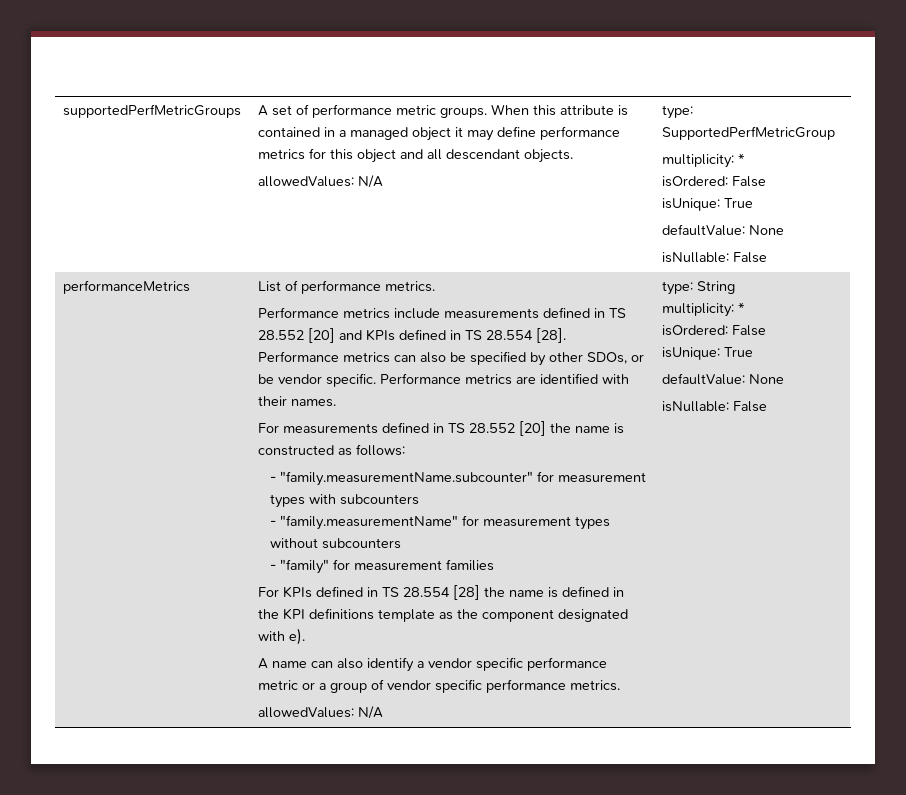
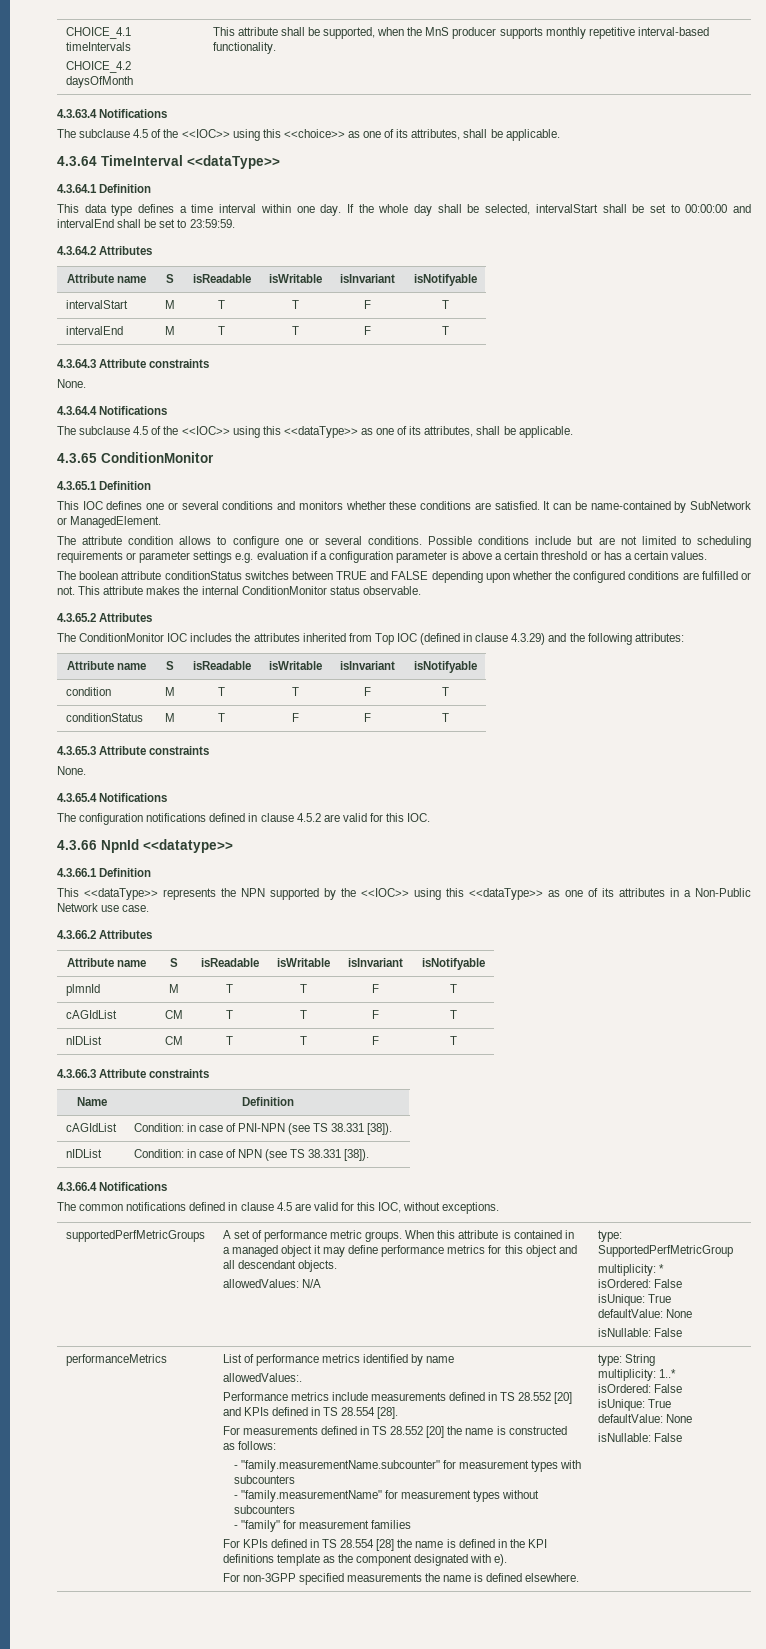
(63, 111) none -> [65,27,131,39] [65,42,131,51] [65,61,131,73] [65,76,133,88] [212,27,709,39] [212,42,276,54] [57,109,168,118] [57,129,560,141] [57,155,280,169] [57,184,152,193] [57,204,751,216] [57,219,235,228] [57,246,153,255] [66,274,147,283] [165,274,174,283] [192,274,251,283] [268,274,322,283] [340,274,395,283] [413,274,477,286] [65,300,128,309] [164,300,175,309] [218,300,225,309] [291,300,299,309] [364,300,371,309] [441,300,449,309] [65,326,123,335] [164,326,175,335] [218,326,225,335] [291,326,299,335] [364,326,371,335] [441,326,449,335] [57,359,210,368] [57,379,86,388] [57,406,168,415] [57,426,573,438] [57,452,214,463] [57,481,152,490] [57,501,751,513] [57,516,162,528] [57,536,751,548] [57,551,707,563] [57,571,751,583] [57,586,421,595] [57,613,153,622] [57,633,684,645] [66,661,147,670] [165,661,174,670] [192,661,251,670] [268,661,322,670] [340,661,395,670] [413,661,477,673] [65,687,111,696] [164,687,175,696] [218,687,225,696] [291,687,299,696] [364,687,371,696] [441,687,449,696] [65,713,143,722] [164,713,175,722] [218,713,225,722] [291,713,299,722] [364,713,371,722] [441,713,449,722] [57,746,210,755] [57,766,86,775] [57,793,168,802] [57,813,431,825] [57,839,233,853] [57,868,152,877] [57,888,751,900] [57,903,150,912] [57,930,153,939] [66,958,147,967] [169,958,178,967] [200,958,259,967] [276,958,330,967] [348,958,403,967] [421,958,485,970] [65,984,100,996] [168,984,179,993] [226,984,233,993] [299,984,307,993] [372,984,379,993] [449,984,457,993] [65,1010,117,1019] [164,1010,183,1019] [226,1010,233,1019] [299,1010,307,1019] [372,1010,379,1019] [449,1010,457,1019] [65,1036,102,1045] [164,1036,183,1045] [226,1036,233,1045] [299,1036,307,1045] [372,1036,379,1045] [449,1036,457,1045] [57,1069,210,1078] [76,1097,107,1106] [241,1097,294,1106] [65,1123,117,1132] [133,1123,393,1135] [65,1149,102,1158] [133,1149,370,1161] [57,1182,168,1191] [57,1202,500,1214] CHOICE_4.1 timeIntervals // CHOICE_4.2 daysOfMonth | This attribute shall be supported, when the MnS producer supports monthly repetitive interval-based functionality. // 4.3.63.4 Notifications // The subclause 4.5 of the <<IOC>> using this <<choice>> as one of its attributes, shall be applicable. // 4.3.64 TimeInterval <<dataType>> // 4.3.64.1 Definition // This data type defines a time interval within one day. If the whole day shall be selected, intervalStart shall be set to 00:00:00 and intervalEnd shall be set to 23:59:59. // 4.3.64.2 Attributes // Attribute name | S | isReadable | isWritable | isInvariant | isNotifyable // intervalStart | M | T | T | F | T // intervalEnd | M | T | T | F | T // 4.3.64.3 Attribute constraints // None. // 4.3.64.4 Notifications // The subclause 4.5 of the <<IOC>> using this <<dataType>> as one of its attributes, shall be applicable. // 4.3.65 ConditionMonitor // 4.3.65.1 Definition // This IOC defines one or several conditions and monitors whether these conditions are satisfied. It can be name-contained by SubNetwork or ManagedElement. // The attribute condition allows to configure one or several conditions. Possible conditions include but are not limited to scheduling requirements or parameter settings e.g. evaluation if a configuration parameter is above a certain threshold or has a certain values. // The boolean attribute conditionStatus switches between TRUE and FALSE depending upon whether the configured conditions are fulfilled or not. This attribute makes the internal ConditionMonitor status observable. // 4.3.65.2 Attributes // The ConditionMonitor IOC includes the attributes inherited from Top IOC (defined in clause 4.3.29) and the following attributes: // Attribute name | S | isReadable | isWritable | isInvariant | isNotifyable // condition | M | T | T | F | T // conditionStatus | M | T | F | F | T // 4.3.65.3 Attribute constraints // None. // 4.3.65.4 Notifications // The configuration notifications defined in clause 4.5.2 are valid for this IOC. // 4.3.66 NpnId <<datatype>> // 4.3.66.1 Definition // This <<dataType>> represents the NPN supported by the <<IOC>> using this <<dataType>> as one of its attributes in a Non-Public Network use case. // 4.3.66.2 Attributes // Attribute name | S | isReadable | isWritable | isInvariant | isNotifyable // plmnId | M | T | T | F | T // cAGIdList | CM | T | T | F | T // nIDList | CM | T | T | F | T // 4.3.66.3 Attribute constraints // Name | Definition // cAGIdList | Condition: in case of PNI-NPN (see TS 38.331 [38]). // nIDList | Condition: in case of NPN (see TS 38.331 [38]). // 4.3.66.4 Notifications // The common notifications defined in clause 4.5 are valid for this IOC, without exceptions. //
[385,281,436,292] metrics. -> [321,1354,455,1366] [222,1373,302,1382] metrics identified by name // allowedValues:.
[258,351,645,366] [258,373,630,387] [258,396,337,407] Performance metrics can also be specified by other SDOs, or be vendor specific. Performance metrics are identified with their names. -> (399, 1413) none
[258,657,608,672] [258,679,621,693] [258,706,384,719] A name can also identify a vendor specific performance metric or a group of vendor specific performance metrics. // allowedValues: N/A -> [222,1573,580,1585] For non-3GPP specified measurements the name is defined elsewhere.
[738,302,746,313] * -> [658,1369,676,1378] 1..*

